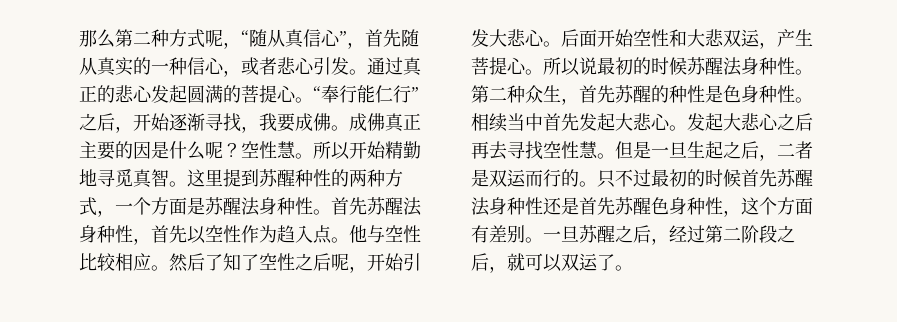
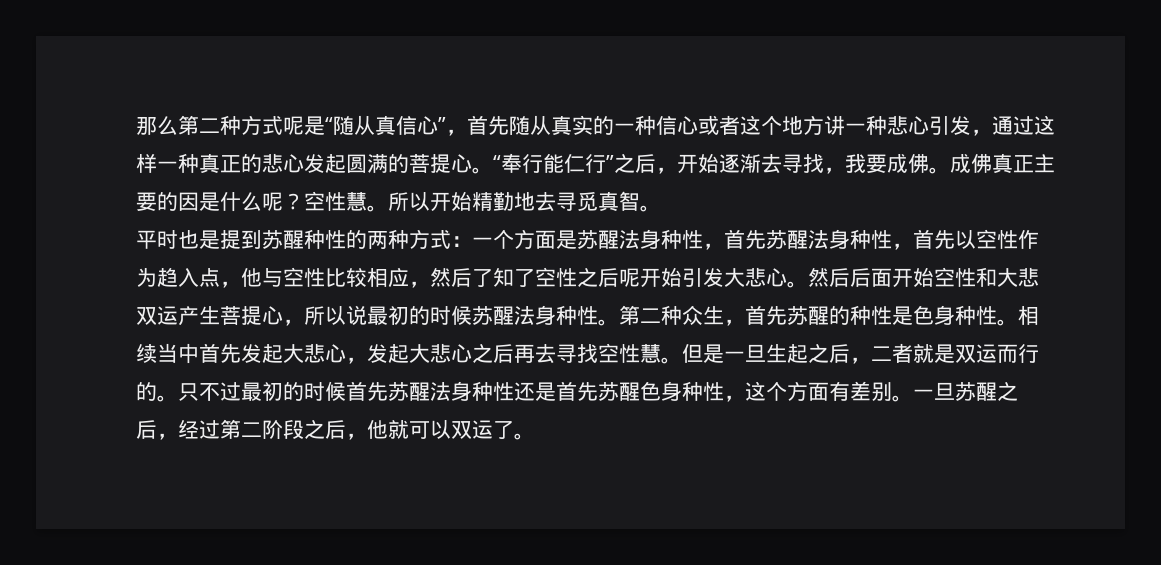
[223,42,241,49] ， -> [304,116,325,135] 是
[223,57,403,77] ，或者悲心引发。通过 -> [698,115,1055,136] [136,153,199,173] 或者这个地方讲一种悲心引发，通过这样一种
(205, 122) none -> [761,154,782,174] 去
(97, 177) none -> [535,192,556,212] 去
[187,169,223,187] 这里 -> [136,230,220,249] // 平时也是
[97,210,115,217] ， -> [451,236,472,247] ：
[313,209,331,215] 。 -> [703,243,724,250] ，
[331,237,349,243] 。 -> [220,281,241,288] ，
[151,265,169,271] 。 -> [409,281,430,288] ，
[349,266,367,273] ， -> (640, 277) none
(561, 44) none -> [808,268,850,287] 然后
[759,42,777,49] ， -> (178, 315) none
[525,69,543,75] 。 -> [283,319,304,326] ，
[669,125,687,131] 。 -> [346,357,367,364] ，
(813, 150) none -> [913,344,934,363] 就
(507, 269) none -> [367,420,388,439] 他

